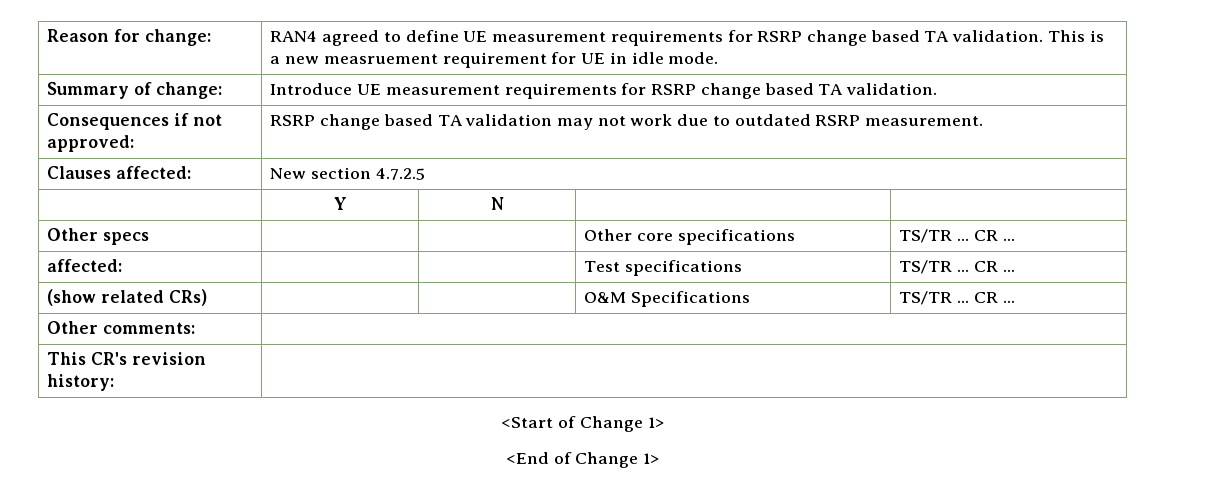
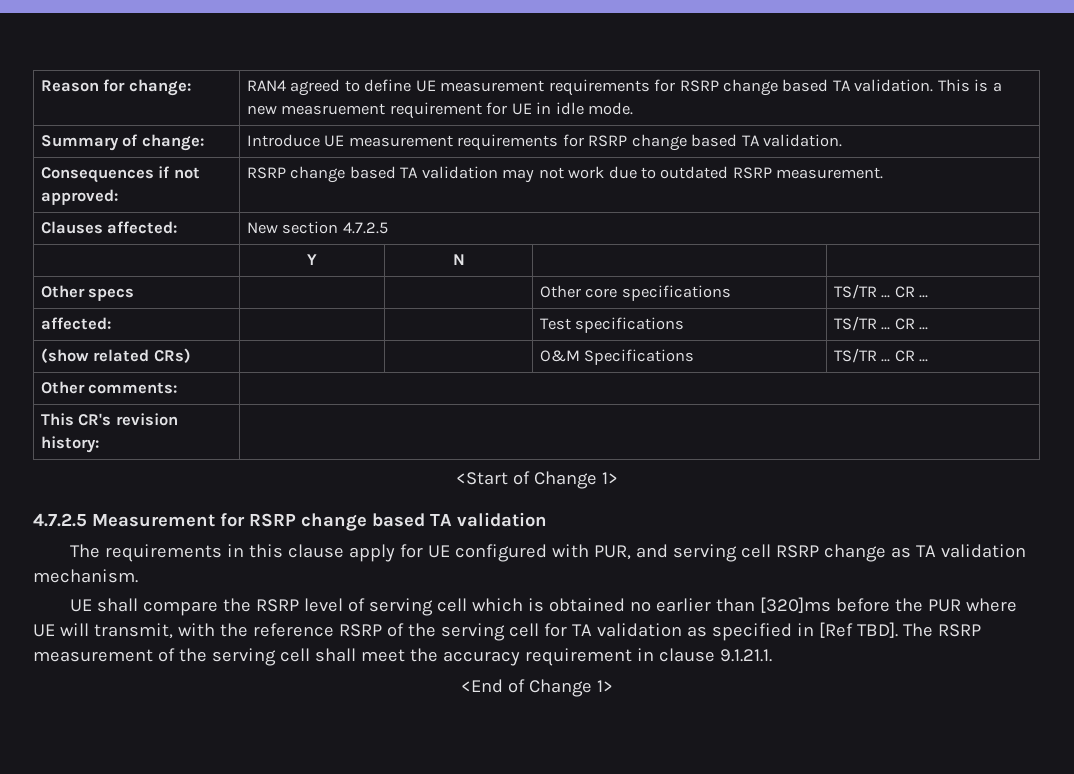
(664, 422) none -> [33,512,547,531] [69,544,1026,562] [33,569,138,583] [69,597,1017,616] [33,622,981,641] [33,648,772,666] // 4.7.2.5 Measurement for RSRP change based TA validation // The requirements in this clause apply for UE configured with PUR, and serving cell RSRP change as TA validation mechanism. // UE shall compare the RSRP level of serving cell which is obtained no earlier than [320]ms before the PUR where UE will transmit, with the reference RSRP of the serving cell for TA validation as specified in [Ref TBD]. The RSRP measurement of the serving cell shall meet the accuracy requirement in clause 9.1.21.1.

